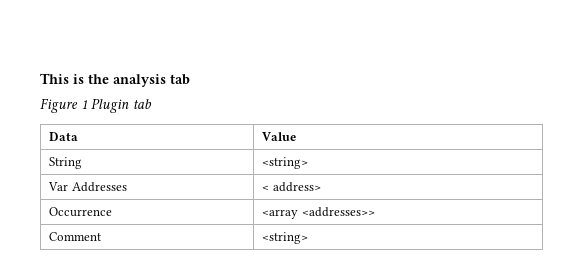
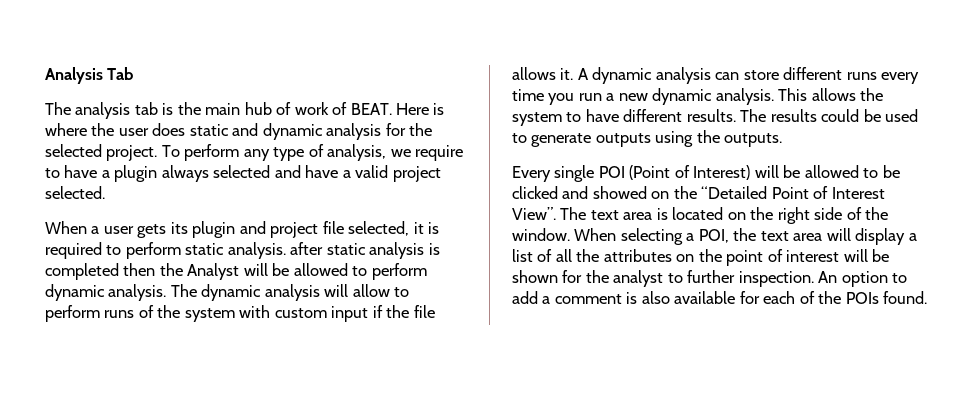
[40,73,190,87] [40,98,152,113] [49,132,79,141] [262,132,297,141] [49,157,83,169] [262,157,309,169] [48,182,127,192] [262,182,321,192] [49,207,113,217] [262,207,375,219] [49,232,102,241] [262,232,309,244] This is the analysis tab // Figure 1 Plugin tab // Data | Value // String | <string> // Var Addresses | < address> // Occurrence | <array <addresses>> // Comment | <string> -> [45,67,134,84] [45,102,445,119] [45,123,433,140] [45,144,464,161] [45,165,441,182] [45,186,105,199] [45,221,440,238] [45,242,440,259] [45,263,427,280] [45,284,410,301] [45,305,435,322] [512,67,920,84] [512,88,884,105] [512,109,919,126] [512,130,783,147] [512,165,900,182] [512,186,885,199] [512,207,889,224] [512,228,917,245] [512,249,890,266] [512,270,908,287] [512,291,928,304] Analysis Tab // The analysis tab is the main hub of work of BEAT. Here is where the user does static and dynamic analysis for the selected project. To perform any type of analysis, we require to have a plugin always selected and have a valid project selected. // When a user gets its plugin and project file selected, it is required to perform static analysis. after static analysis is completed then the Analyst will be allowed to perform dynamic analysis. The dynamic analysis will allow to perform runs of the system with custom input if the file allows it. A dynamic analysis can store different runs every time you run a new dynamic analysis. This allows the system to have different results. The results could be used to generate outputs using the outputs. // Every single POI (Point of Interest) will be allowed to be clicked and showed on the “Detailed Point of Interest View”. The text area is located on the right side of the window. When selecting a POI, the text area will display a list of all the attributes on the point of interest will be shown for the analyst to further inspection. An option to add a comment is also available for each of the POIs found.

